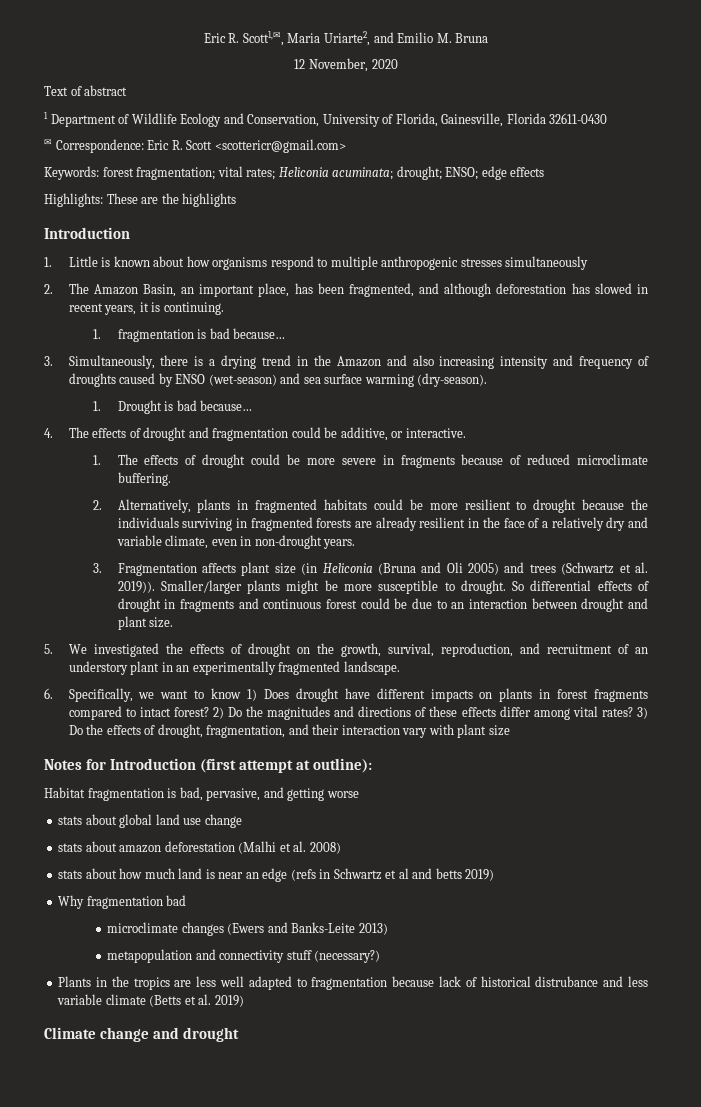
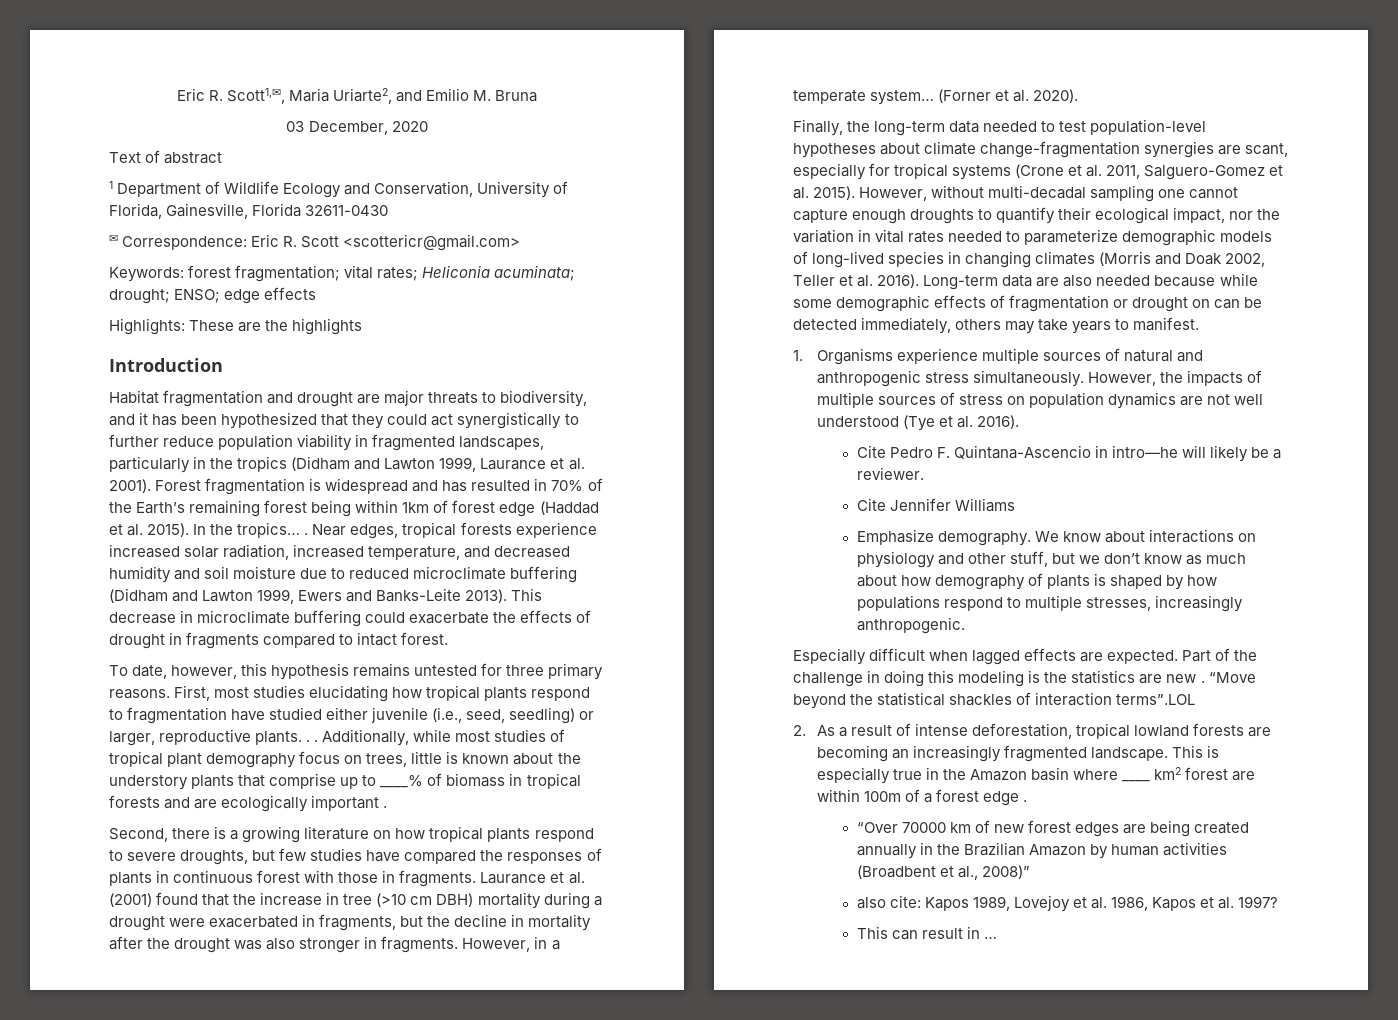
[294,58,368,72] 12 November, -> [286,121,388,135] 03 December,
[44,256,589,270] [44,283,649,297] [68,302,224,315] [93,328,286,342] [44,355,649,369] [68,373,488,387] [93,400,253,414] [44,427,466,441] [93,454,648,468] [117,472,171,486] [93,499,648,513] [117,517,649,531] [116,535,356,549] [93,562,649,576] [117,580,592,594] 1. Little is known about how organisms respond to multiple anthropogenic stresses simultaneously // 2. The Amazon Basin, an important place, has been fragmented, and although deforestation has slowed in recent years, it is continuing. // 1. fragmentation is bad because… // 3. Simultaneously, there is a drying trend in the Amazon and also increasing intensity and frequency of droughts caused by ENSO (wet-season) and sea surface warming (dry-season). // 1. Drought is bad because… // 4. The effects of drought and fragmentation could be additive, or interactive. // 1. The effects of drought could be more severe in fragments because of reduced microclimate buffering. // 2. Alternatively, plants in fragmented habitats could be more resilient to drought because the individuals surviving in fragmented forests are already resilient in the face of a relatively dry and variable climate, even in non-drought years. // 3. Fragmentation affects plant size (in Heliconia (Bruna and Oli 2005) and trees (Schwartz et al. 2019)). Smaller/larger plants might be more susceptible to drought. So differential -> [109,390,588,407] [109,412,579,429] [109,434,545,451] [109,456,585,473] [109,478,603,495] [109,500,599,517] [109,522,597,539] [109,544,571,560] [109,566,578,583] [109,588,543,604] [109,610,517,627] Habitat fragmentation and drought are major threats to biodiversity, and it has been hypothesized that they could act synergistically to further reduce population viability in fragmented landscapes, particularly in the tropics (Didham and Lawton 1999, Laurance et al. 2001). Forest fragmentation is widespread and has resulted in 70% of the Earth’s remaining forest being within 1km of forest edge (Haddad et al. 2015). In the tropics… . Near edges, tropical forests experience increased solar radiation, increased temperature, and decreased humidity and soil moisture due to reduced microclimate buffering (Didham and Lawton 1999, Ewers and Banks-Leite 2013). This decrease in microclimate buffering could exacerbate the
[238,598,648,612] [117,616,174,630] [44,643,648,657] [68,661,400,675] [44,688,648,702] [68,706,648,720] [68,724,510,738] [44,758,373,773] [44,787,359,801] [58,814,242,828] [58,841,341,854] [58,868,495,882] [58,895,187,909] [107,922,388,936] [107,949,381,963] [58,976,649,990] [57,994,244,1007] [44,1027,239,1042] and continuous forest could be due to an interaction between drought and plant size. // 5. We investigated the effects of drought on the growth, survival, reproduction, and recruitment of an understory plant in an experimentally fragmented landscape. // 6. Specifically, we want to know 1) Does drought have different impacts on plants in forest fragments compared to intact forest? 2) Do the magnitudes and directions of these effects differ among vital rates? 3) Do the effects of drought, fragmentation, and their interaction vary with plant size // Notes for Introduction (first attempt at outline): // Habitat fragmentation is bad, pervasive, and getting worse // stats about global land use change // stats about amazon deforestation (Malhi et al. 2008) // stats about how much land is near an edge (refs in Schwartz et al and betts 2019) // Why fragmentation bad // microclimate changes (Ewers and Banks-Leite 2013) // metapopulation and connectivity stuff (necessary?) // Plants in the tropics are less well adapted to fragmentation because lack of historical distrubance and less variable climate (Betts et al. 2019) // Climate change and drought -> [263,632,449,648] [109,663,604,680] [109,685,591,702] [109,707,595,724] [109,729,566,746] [109,751,581,768] [109,773,581,790] [109,795,388,812] [109,826,594,843] [109,848,602,865] [109,870,585,887] [109,892,602,909] [109,914,592,931] [109,936,560,953] [793,89,1079,105] [793,119,1207,136] [793,141,1289,158] [793,163,1284,180] [793,185,1239,202] [793,207,1281,224] [793,229,1273,246] [793,251,1266,268] [793,273,1258,290] [793,295,1263,312] [793,317,1200,334] [793,348,1203,365] [816,370,1262,387] [816,392,1263,409] [816,415,1019,431] [856,445,1282,462] [856,467,924,480] [856,498,1015,512] [856,529,1256,546] [856,551,1247,568] [856,573,1217,590] [856,595,1243,612] [856,617,965,634] [793,648,1258,665] [793,670,1256,687] [793,692,1196,709] [793,723,1271,739] [816,745,1219,762] [816,767,1118,784] [1121,780,1150,782] [1153,767,1256,781] [816,789,1027,806] [856,820,1250,837] [856,842,1227,859] [856,865,1030,880] [856,895,1279,912] [856,926,997,940] compared to intact forest. // To date, however, this hypothesis remains untested for three primary reasons. First, most studies elucidating how tropical plants respond to fragmentation have studied either juvenile (i.e., seed, seedling) or larger, reproductive plants. . . Additionally, while most studies of tropical plant demography focus on trees, little is known about the understory plants that comprise up to ____% of biomass in tropical forests and are ecologically important . // Second, there is a growing literature on how tropical plants respond to severe droughts, but few studies have compared the responses of plants in continuous forest with those in fragments. Laurance et al. (2001) found that the increase in tree (>10 cm DBH) mortality during a drought were exacerbated in fragments, but the decline in mortality after the drought was also stronger in fragments. However, in a temperate system… (Forner et al. 2020). // Finally, the long-term data needed to test population-level hypotheses about climate change-fragmentation synergies are scant, especially for tropical systems (Crone et al. 2011, Salguero-Gomez et al. 2015). However, without multi-decadal sampling one cannot capture enough droughts to quantify their ecological impact, nor the variation in vital rates needed to parameterize demographic models of long-lived species in changing climates (Morris and Doak 2002, Teller et al. 2016). Long-term data are also needed because while some demographic effects of fragmentation or drought on can be detected immediately, others may take years to manifest. // 1. Organisms experience multiple sources of natural and anthropogenic stress simultaneously. However, the impacts of multiple sources of stress on population dynamics are not well understood (Tye et al. 2016). // Cite Pedro F. Quintana-Ascencio in intro—he will likely be a reviewer. // Cite Jennifer Williams // Emphasize demography. We know about interactions on physiology and other stuff, but we don’t know as much about how demography of plants is shaped by how populations respond to multiple stresses, increasingly anthropogenic. // Especially difficult when lagged effects are expected. Part of the challenge in doing this modeling is the statistics are new . “Move beyond the statistical shackles of interaction terms”.LOL // 2. As a result of intense deforestation, tropical lowland forests are becoming an increasingly fragmented landscape. This is especially true in the Amazon basin where ____ km2 forest are within 100m of a forest edge . // “Over 70000 km of new forest edges are being created annually in the Brazilian Amazon by human activities (Broadbent et al., 2008)” // also cite: Kapos 1989, Lovejoy et al. 1986, Kapos et al. 1997? // This can result in …

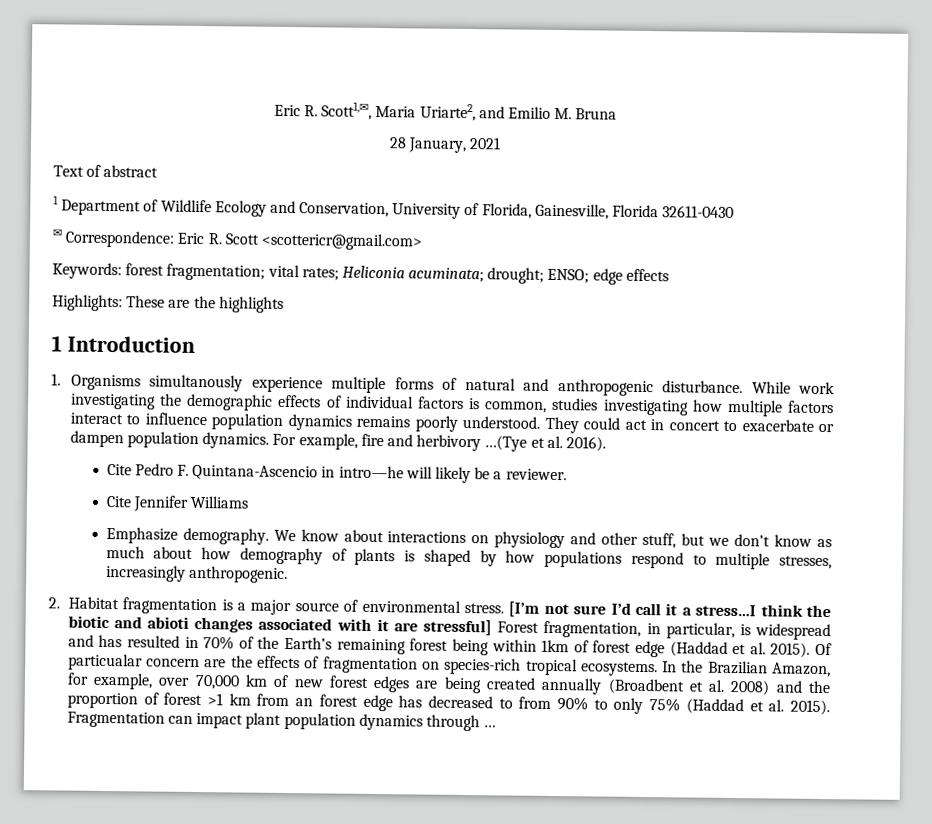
[286,121,428,135] 03 December, 2020 -> [388,137,502,153] 28 January, 2021
(363, 326) none -> [51,335,62,352] 1
[109,390,588,407] [109,412,579,429] [109,434,545,451] [109,456,585,473] [109,478,603,495] [109,500,599,517] [109,522,597,539] [109,544,571,560] [109,566,578,583] [109,588,543,604] [109,610,592,627] [109,632,449,649] [109,663,604,680] [109,685,591,702] [109,707,595,724] [109,729,566,746] [109,751,581,768] [109,773,581,790] [109,795,388,812] [109,826,594,843] [109,848,602,865] [109,870,585,887] [109,892,602,909] [109,914,592,931] [109,936,560,953] [793,89,1079,105] [793,119,1207,136] [793,141,1289,158] [793,163,1284,180] [793,185,1239,202] [793,207,1281,224] [793,229,1273,246] [793,251,1266,268] [793,273,1258,290] [793,295,1263,312] [793,317,1200,334] // Habitat fragmentation and drought are major threats to biodiversity, and it has been hypothesized that they could act synergistically to further reduce population viability in fragmented landscapes, particularly in the tropics (Didham and Lawton 1999, Laurance et al. 2001). Forest fragmentation is widespread and has resulted in 70% of the Earth’s remaining forest being within 1km of forest edge (Haddad et al. 2015). In the tropics… . Near edges, tropical forests experience increased solar radiation, increased temperature, and decreased humidity and soil moisture due to reduced microclimate buffering (Didham and Lawton 1999, Ewers and Banks-Leite 2013). This decrease in microclimate buffering could exacerbate the effects of drought in fragments compared to intact forest. // To date, however, this hypothesis remains untested for three primary reasons. First, most studies elucidating how tropical plants respond to fragmentation have studied either juvenile (i.e., seed, seedling) or larger, reproductive plants. . . Additionally, while most studies of tropical plant demography focus on trees, little is known about the understory plants that comprise up to ____% of biomass in tropical forests and are ecologically important . // Second, there is a growing literature on how tropical plants respond to severe droughts, but few studies have compared the responses of plants in continuous forest with those in fragments. Laurance et al. (2001) found that the increase in tree (>10 cm DBH) mortality during a drought were exacerbated in fragments, but the decline in mortality after the drought was also stronger in fragments. However, in a temperate system… (Forner et al. 2020). // Finally, the long-term data needed to test population-level hypotheses about climate change-fragmentation synergies are scant, especially for tropical systems (Crone et al. 2011, Salguero-Gomez et al. 2015). However, without multi-decadal sampling one cannot capture enough droughts to quantify their ecological impact, nor the variation in vital rates needed to parameterize demographic models of long-lived species in changing climates (Morris and Doak 2002, Teller et al. 2016). Long-term data are also needed because while some demographic effects of fragmentation or drought on can be detected immediately, others may take years to manifest. -> (195, 344) none
(893, 356) none -> [149,374,244,392] simultanously
[1042,352,1101,361] sources -> [394,377,434,390] forms
[924,370,1262,387] [816,392,1263,409] [816,415,935,431] stress simultaneously. However, the impacts of multiple sources of stress on population dynamics are not well understood (Tye -> [662,380,835,395] [70,393,834,417] [69,412,835,434] [69,430,528,452] disturbance. While work investigating the demographic effects of individual factors is common, studies investigating how multiple factors interact to influence population dynamics remains poorly understood. They could act in concert to exacerbate or dampen population dynamics. For example, fire and herbivory …(Tye
[793,648,1258,665] [793,670,1256,687] [793,692,1196,709] [793,723,1271,739] [816,745,1219,762] [816,767,1118,784] [1121,780,1150,782] [1153,767,1256,781] [816,789,1027,806] [856,822,946,833] Especially difficult when lagged effects are expected. Part of the challenge in doing this modeling is the statistics are new . “Move beyond the statistical shackles of interaction terms”.LOL // 2. As a result of intense deforestation, tropical lowland forests are becoming an increasingly fragmented landscape. This is especially true in the Amazon basin where ____ km2 forest are within 100m of a forest edge . // “Over 70000 -> [48,596,832,618] [67,615,831,641] [67,634,832,658] [67,653,831,678] [66,672,240,690] 2. Habitat fragmentation is a major source of environmental stress. [I’m not sure I’d call it a stress…I think the biotic and abioti changes associated with it are stressful] Forest fragmentation, in particular, is widespread and has resulted in 70% of the Earth’s remaining forest being within 1km of forest edge (Haddad et al. 2015). Of particualar concern are the effects of fragmentation on species-rich tropical ecosystems. In the Brazilian Amazon, for example, over 70,000
[919,842,1227,859] [856,865,1030,880] [856,895,1279,912] [856,926,980,940] in the Brazilian Amazon by human activities (Broadbent et al., 2008)” // also cite: Kapos 1989, Lovejoy et al. 1986, Kapos et al. 1997? // This can result in -> [607,678,831,696] [66,692,831,716] [66,711,480,732] (Broadbent et al. 2008) and the proportion of forest >1 km from an forest edge has decreased to from 90% to only 75% (Haddad et al. 2015). Fragmentation can impact plant population dynamics through

